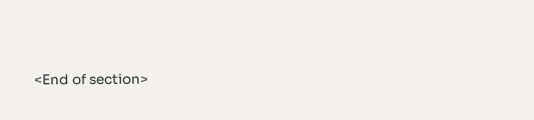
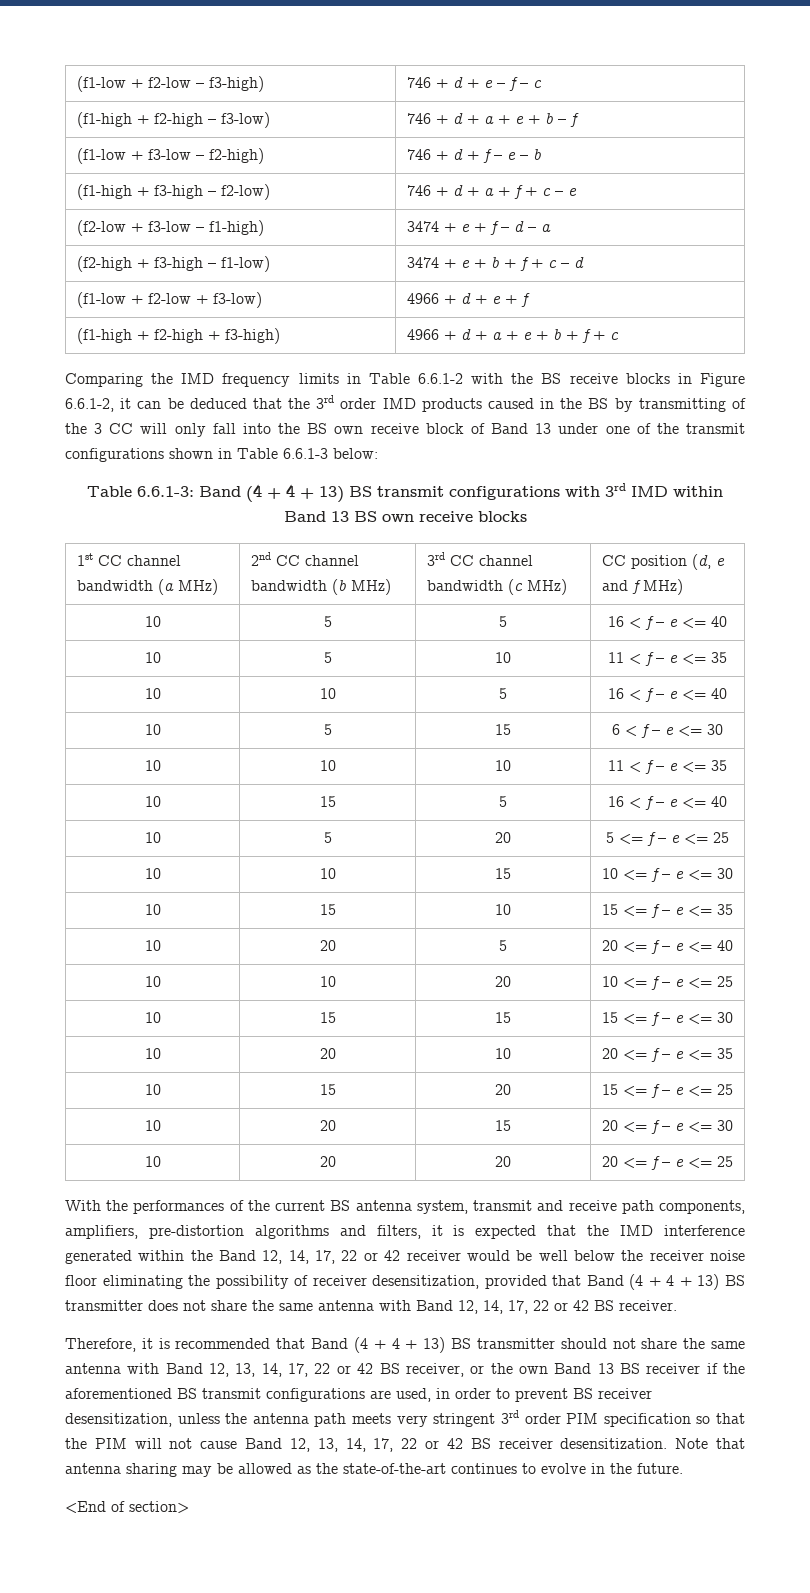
(34, 80) none -> [76,76,264,92] [406,77,542,91] [76,112,270,128] [406,113,579,127] [76,148,264,164] [406,149,541,163] [76,184,270,200] [406,185,577,199] [76,220,264,236] [406,221,551,235] [76,256,270,272] [406,257,584,271] [76,292,262,308] [406,293,530,307] [76,328,280,344] [406,329,619,343] [65,373,745,387] [65,395,746,412] [65,423,745,437] [65,448,378,462] [87,483,723,503] [283,511,527,522] [76,553,181,566] [76,579,218,595] [250,552,359,566] [250,579,391,595] [426,552,533,566] [426,579,567,595] [601,554,725,570] [601,579,683,595] [144,616,161,627] [323,616,332,627] [499,616,507,627] [608,616,727,630] [144,652,161,663] [323,652,332,663] [495,652,511,663] [608,652,727,666] [144,688,161,699] [319,688,336,699] [499,688,507,699] [608,688,727,702] [144,724,161,735] [323,724,332,735] [495,724,511,735] [612,724,723,738] [144,760,161,771] [319,760,336,771] [495,760,511,771] [608,760,727,774] [144,796,161,807] [319,796,336,807] [499,796,507,807] [608,796,727,810] [144,832,161,843] [323,832,332,843] [495,832,511,843] [606,832,729,846] [144,868,161,879] [319,868,336,879] [495,868,511,879] [602,868,733,882] [144,904,161,915] [319,904,336,915] [495,904,511,915] [602,904,733,918] [144,940,161,951] [319,940,336,951] [499,940,507,951] [602,940,733,954] [144,976,161,987] [319,976,336,987] [495,976,511,987] [602,976,733,990] [144,1012,161,1023] [319,1012,336,1023] [495,1012,511,1023] [602,1012,733,1026] [144,1048,161,1059] [319,1048,336,1059] [495,1048,511,1059] [602,1048,733,1062] [144,1084,161,1095] [319,1084,336,1095] [495,1084,511,1095] [602,1084,733,1098] [144,1120,161,1131] [319,1120,336,1131] [495,1120,511,1131] [602,1120,733,1134] [144,1156,161,1167] [319,1156,336,1167] [495,1156,511,1167] [602,1156,733,1170] [65,1200,745,1214] [65,1225,746,1239] [65,1250,746,1264] [65,1274,745,1290] [65,1300,677,1314] [65,1337,746,1353] [65,1363,746,1377] [65,1388,652,1402] [65,1410,746,1427] [65,1438,745,1452] [65,1463,683,1477] (f1-low + f2-low – f3-high) | 746 + d + e – f – c // (f1-high + f2-high – f3-low) | 746 + d + a + e + b – f // (f1-low + f3-low – f2-high) | 746 + d + f – e – b // (f1-high + f3-high – f2-low) | 746 + d + a + f + c – e // (f2-low + f3-low – f1-high) | 3474 + e + f – d – a // (f2-high + f3-high – f1-low) | 3474 + e + b + f + c – d // (f1-low + f2-low + f3-low) | 4966 + d + e + f // (f1-high + f2-high + f3-high) | 4966 + d + a + e + b + f + c // Comparing the IMD frequency limits in Table 6.6.1-2 with the BS receive blocks in Figure 6.6.1-2, it can be deduced that the 3rd order IMD products caused in the BS by transmitting of the 3 CC will only fall into the BS own receive block of Band 13 under one of the transmit configurations shown in Table 6.6.1-3 below: // Table 6.6.1-3: Band (4 + 4 + 13) BS transmit configurations with 3rd IMD within Band 13 BS own receive blocks // 1st CC channel bandwidth (a MHz) | 2nd CC channel bandwidth (b MHz) | 3rd CC channel bandwidth (c MHz) | CC position (d, e and f MHz) // 10 | 5 | 5 | 16 < f – e <= 40 // 10 | 5 | 10 | 11 < f – e <= 35 // 10 | 10 | 5 | 16 < f – e <= 40 // 10 | 5 | 15 | 6 < f – e <= 30 // 10 | 10 | 10 | 11 < f – e <= 35 // 10 | 15 | 5 | 16 < f – e <= 40 // 10 | 5 | 20 | 5 <= f – e <= 25 // 10 | 10 | 15 | 10 <= f – e <= 30 // 10 | 15 | 10 | 15 <= f – e <= 35 // 10 | 20 | 5 | 20 <= f – e <= 40 // 10 | 10 | 20 | 10 <= f – e <= 25 // 10 | 15 | 15 | 15 <= f – e <= 30 // 10 | 20 | 10 | 20 <= f – e <= 35 // 10 | 15 | 20 | 15 <= f – e <= 25 // 10 | 20 | 15 | 20 <= f – e <= 30 // 10 | 20 | 20 | 20 <= f – e <= 25 // With the performances of the current BS antenna system, transmit and receive path components, amplifiers, pre-distortion algorithms and filters, it is expected that the IMD interference generated within the Band 12, 14, 17, 22 or 42 receiver would be well below the receiver noise floor eliminating the possibility of receiver desensitization, provided that Band (4 + 4 + 13) BS transmitter does not share the same antenna with Band 12, 14, 17, 22 or 42 BS receiver. // Therefore, it is recommended that Band (4 + 4 + 13) BS transmitter should not share the same antenna with Band 12, 13, 14, 17, 22 or 42 BS receiver, or the own Band 13 BS receiver if the aforementioned BS transmit configurations are used, in order to prevent BS receiver desensitization, unless the antenna path meets very stringent 3rd order PIM specification so that the PIM will not cause Band 12, 13, 14, 17, 22 or 42 BS receiver desensitization. Note that antenna sharing may be allowed as the state-of-the-art continues to evolve in the future. //

